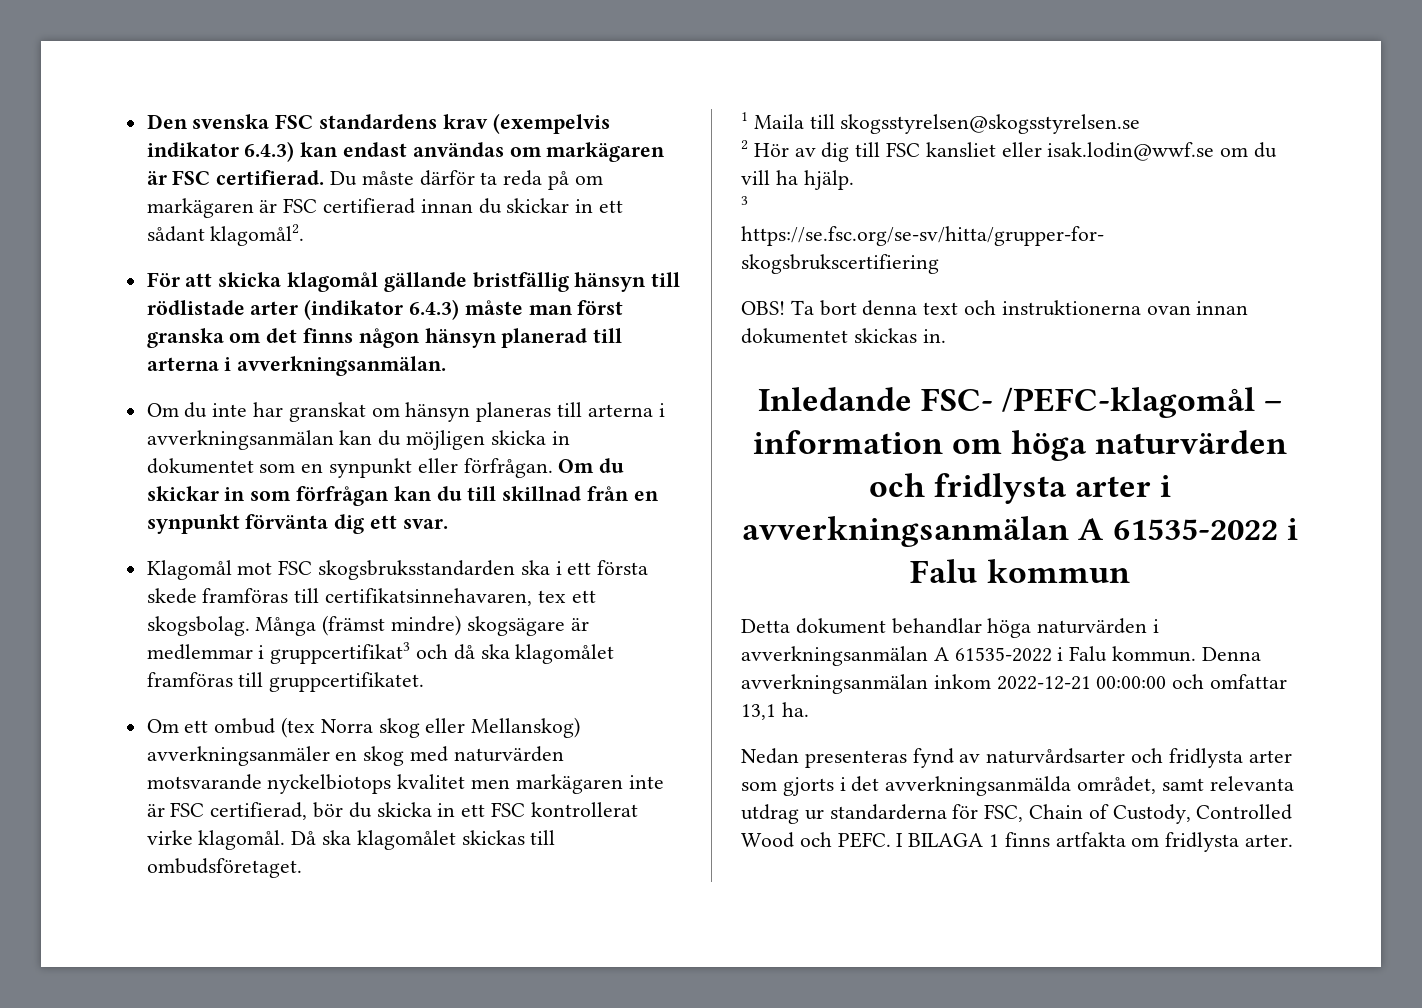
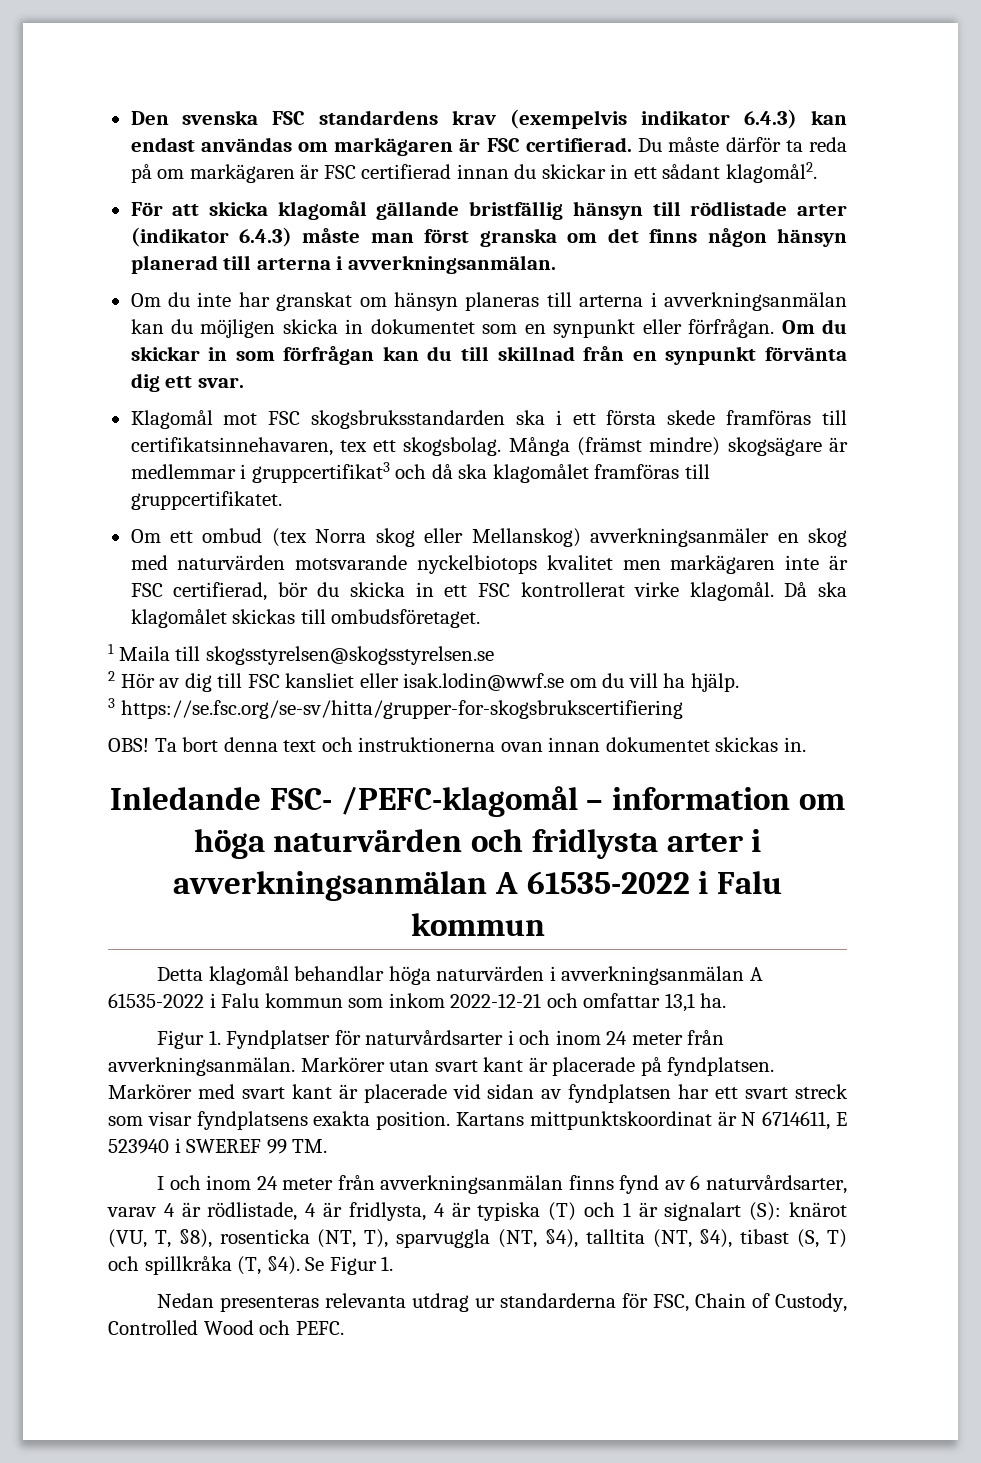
[795,618,886,634] dokument -> [208,966,289,985] klagomål
[1112,646,1261,662] [741,674,928,694] kommun. Denna avverkningsanmälan -> [264,993,384,1008] kommun som
[1096,676,1167,689] 00:00:00 -> (542, 1000) none
[741,748,1292,768] [741,776,1204,796] Nedan presenteras fynd av naturvårdsarter och fridlysta arter som gjorts i det avverkningsanmälda området, samt -> [157,1030,725,1049] [108,1057,775,1076] [108,1084,848,1103] [108,1111,847,1130] [108,1138,328,1154] [157,1175,848,1194] [107,1202,847,1221] [108,1229,847,1248] [108,1256,394,1275] [157,1293,320,1312] Figur 1. Fyndplatser för naturvårdsarter i och inom 24 meter från avverkningsanmälan. Markörer utan svart kant är placerade på fyndplatsen. Markörer med svart kant är placerade vid sidan av fyndplatsen har ett svart streck som visar fyndplatsens exakta position. Kartans mittpunktskoordinat är N 6714611, E 523940 i SWEREF 99 TM. // I och inom 24 meter från avverkningsanmälan finns fynd av 6 naturvårdsarter, varav 4 är rödlistade, 4 är fridlysta, 4 är typiska (T) och 1 är signalart (S): knärot (VU, T, §8), rosenticka (NT, T), sparvuggla (NT, §4), talltita (NT, §4), tibast (S, T) och spillkråka (T, §4). Se Figur 1. // Nedan presenteras
[896,832,1294,852] I BILAGA 1 finns artfakta om fridlysta arter. -> (344, 1328) none

